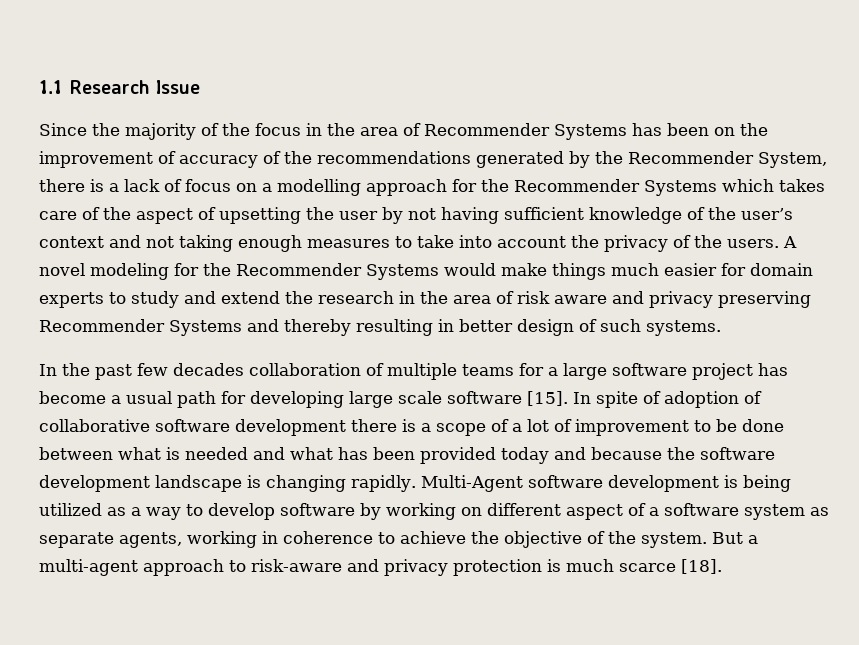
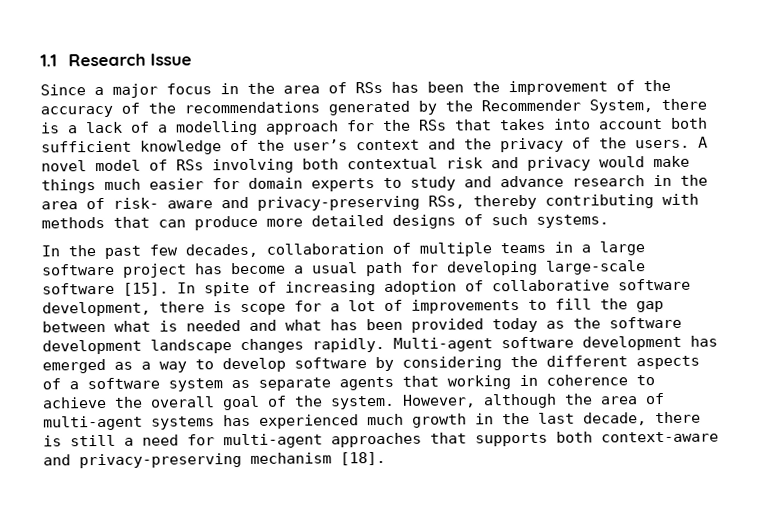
[92,123,250,140] the majority of the -> [94,83,158,98] a major
[424,123,735,140] Recommender Systems has been on -> [355,81,464,94] RSs has been
(176, 157) none -> [643,79,671,92] the
[185,179,257,192] focus on -> (150, 127) none
[514,179,825,196] [39,207,499,224] Recommender Systems which takes care of the aspect of upsetting the user by not having -> [418,117,708,131] RSs that takes into account both
[146,235,566,252] not taking enough measures to take into account -> (456, 144) none
[90,263,439,280] modeling for the Recommender Systems -> [95,156,591,174] model of RSs involving both contextual risk and privacy
[221,291,313,304] extend the -> [500,175,564,188] advance
[517,291,550,304] risk -> [113,197,159,209] risk-
[649,291,811,308] [39,319,574,336] privacy preserving Recommender Systems and thereby resulting in better design -> [257,193,699,211] [41,214,456,231] privacy-preserving RSs, thereby contributing with methods that can produce more detailed designs
[173,363,244,376] decades -> [185,243,258,258] decades,
[519,363,544,376] for -> [554,241,573,253] in
[349,391,442,408] large scale -> [546,260,646,275] large-scale
(661, 397) none -> [285,281,376,296] increasing
[235,419,784,436] development there is a scope of a lot of improvement to be done -> [42,298,664,317] development, there is scope for a lot of improvements to fill the gap
[554,447,662,460] and because -> [546,320,565,329] as
[247,475,791,492] [39,503,102,516] is changing rapidly. Multi-Agent software development is being utilized -> [240,335,718,354] [42,358,106,374] changes rapidly. Multi-agent software development has emerged
[386,503,623,520] working on different aspect -> [402,355,700,371] considering the different aspects
[119,532,182,548] agents, -> [339,375,439,391] agents that
[504,531,582,548] objective -> [150,395,260,411] overall goal
[712,532,758,544] [39,559,676,576] But a multi-agent approach to risk-aware and privacy protection is much scarce -> [402,392,665,409] [43,411,701,431] [43,431,719,449] [43,452,332,469] However, although the area of multi-agent systems has experienced much growth in the last decade, there is still a need for multi-agent approaches that supports both context-aware and privacy-preserving mechanism

